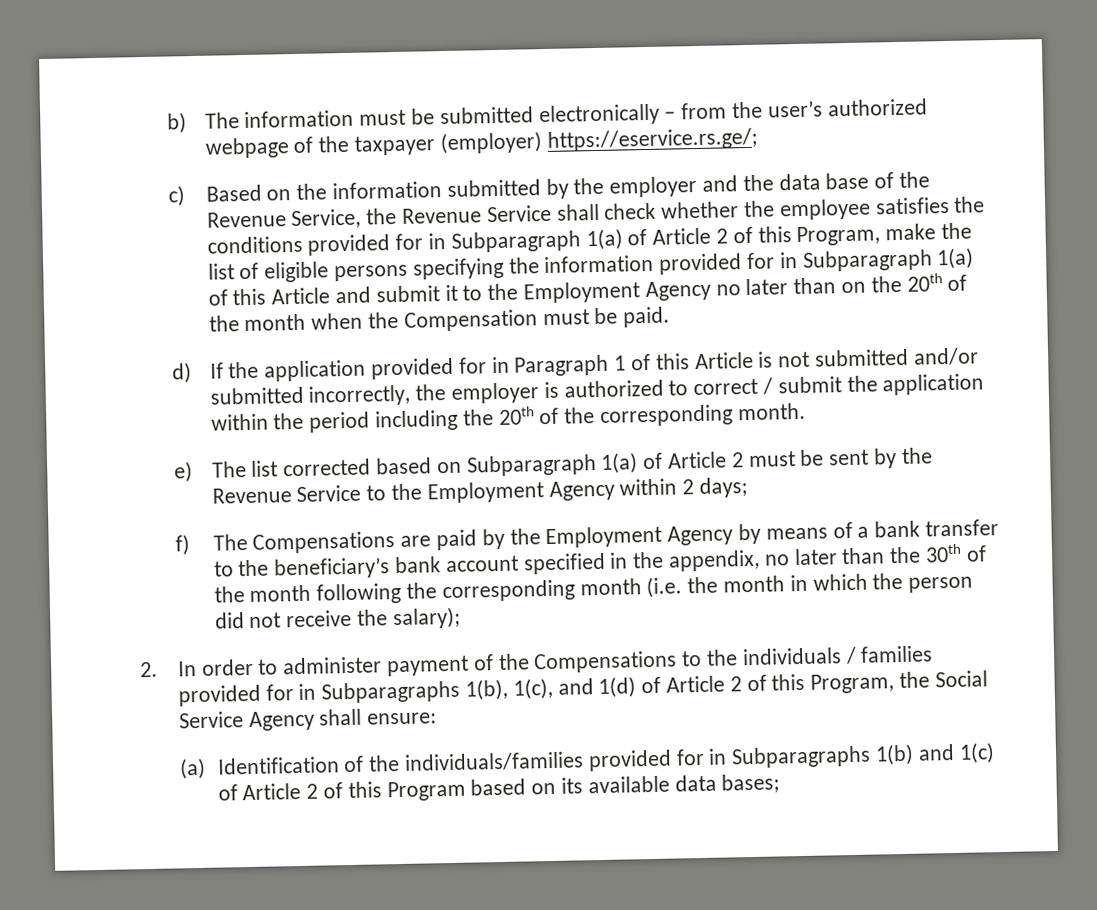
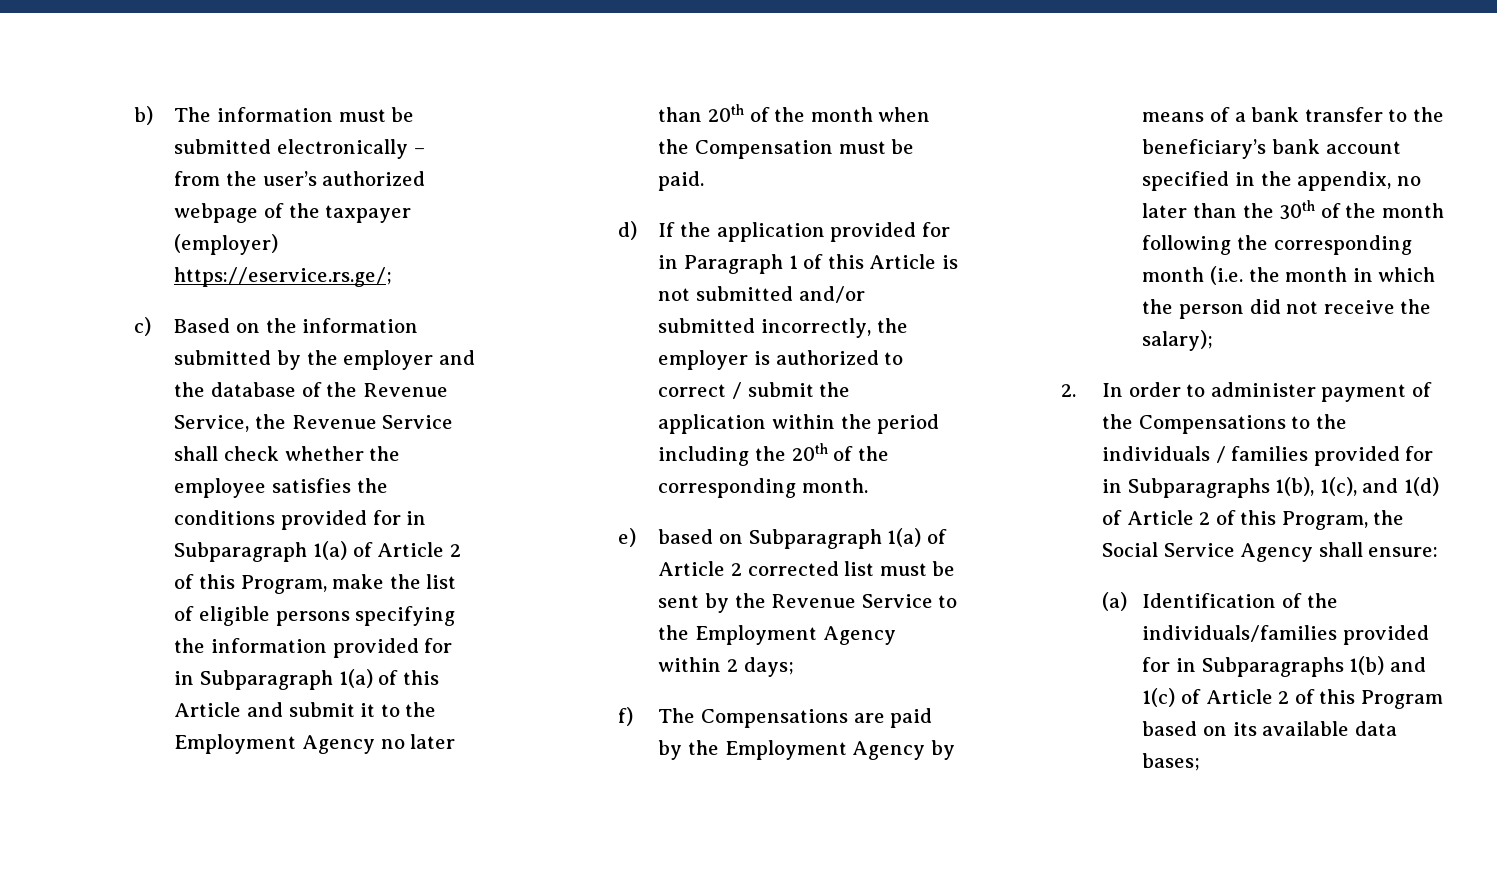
[778,172,870,191] data base -> [210,382,296,397] database
[841,275,902,294] on the -> (703, 114) none
[211,458,372,478] The list corrected -> (636, 537) none
(744, 460) none -> [747,561,875,576] corrected list

